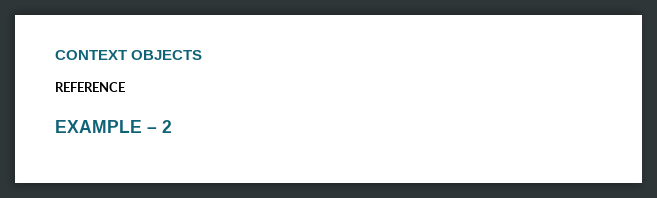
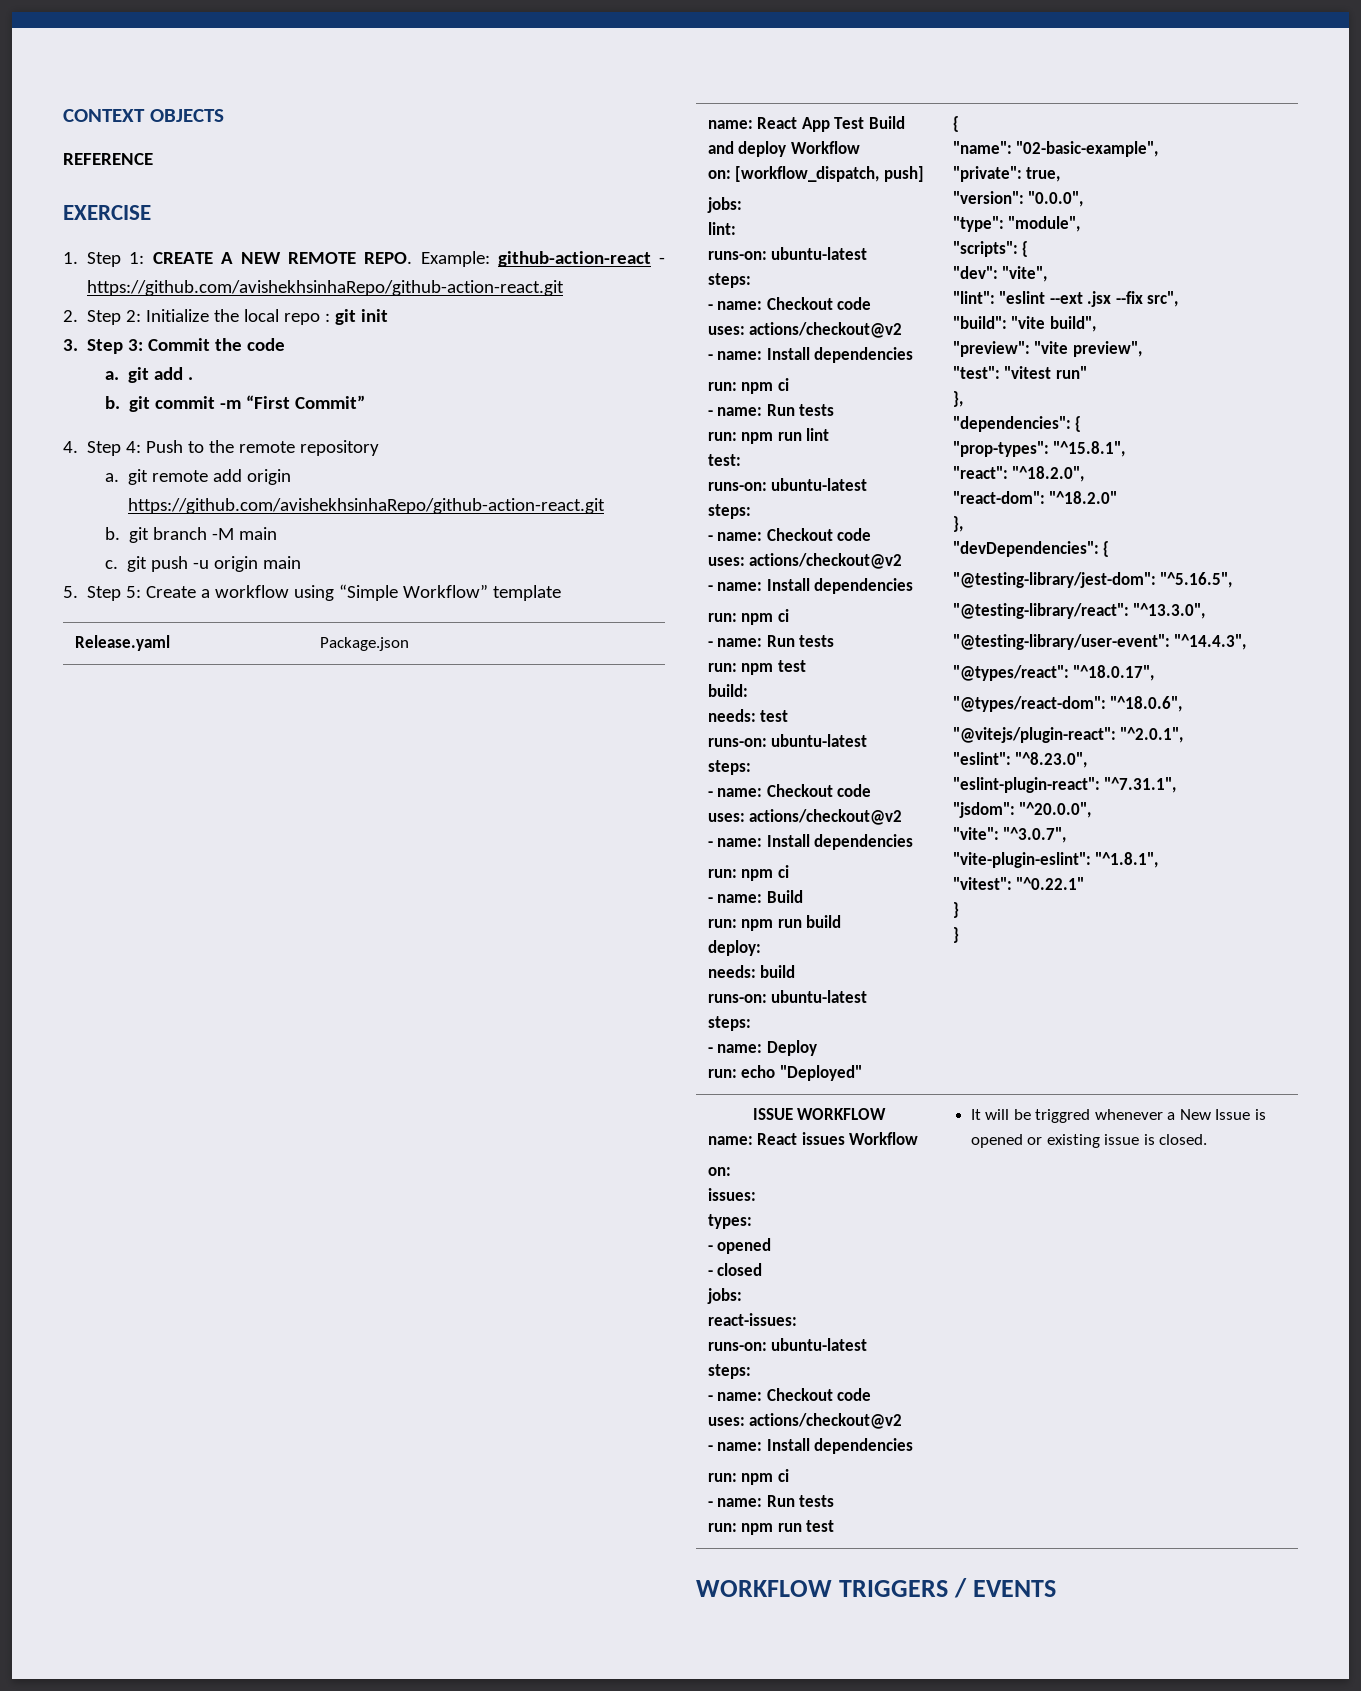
[55,120,172,133] EXAMPLE – 2 -> [63,205,151,220] [63,251,665,267] [87,280,565,296] [63,309,389,325] [63,338,286,354] [105,367,194,383] [105,395,366,412] [63,440,380,456] [105,469,292,485] [128,498,606,514] [105,527,278,543] [105,556,302,572] [63,584,562,601] [74,635,170,651] [319,637,409,651] [707,116,905,132] [707,141,860,157] [707,166,924,182] [706,197,742,213] [707,222,736,235] [707,247,868,260] [707,273,751,288] [707,297,872,310] [707,322,903,338] [707,347,914,363] [707,378,789,394] [707,404,835,416] [707,428,830,444] [707,454,741,466] [707,478,868,491] [707,504,751,519] [707,528,872,541] [707,553,903,569] [707,578,914,594] [707,609,789,625] [707,635,835,647] [707,660,806,675] [707,684,748,697] [707,709,789,722] [707,734,868,747] [707,760,751,775] [707,784,872,797] [707,809,903,825] [707,834,914,850] [707,865,789,881] [707,890,803,903] [707,915,842,931] [707,940,761,956] [707,965,796,978] [707,990,868,1003] [707,1016,751,1031] [707,1040,817,1056] [707,1065,862,1081] [952,116,959,132] [952,141,1159,157] [952,166,1061,182] [952,191,1084,207] [952,216,1081,232] [952,241,1029,257] [952,266,1048,282] [952,291,1179,307] [952,316,1096,332] [952,341,1142,357] [952,366,1087,379] [952,391,963,407] [952,416,1082,432] [952,441,1126,457] [952,466,1085,482] [952,491,1118,504] [952,516,963,532] [952,541,1110,557] [952,572,1233,588] [952,603,1206,619] [952,634,1247,650] [952,665,1155,681] [952,696,1183,712] [952,727,1184,743] [952,752,1088,768] [952,777,1177,793] [952,802,1092,818] [952,827,1067,843] [952,852,1159,868] [952,877,1085,890] [952,902,959,918] [952,927,959,943] [752,1108,887,1120] [707,1132,919,1145] [707,1167,731,1176] [707,1188,756,1201] [707,1214,752,1229] [707,1238,772,1254] [707,1263,763,1276] [706,1288,742,1304] [707,1313,797,1326] [707,1338,868,1351] [707,1364,751,1379] [707,1388,872,1401] [707,1413,903,1429] [707,1438,914,1454] [707,1469,789,1485] [707,1495,835,1507] [707,1520,835,1535] [971,1109,1266,1123] [971,1134,1208,1148] [696,1578,1057,1598] EXERCISE // 1. Step 1: CREATE A NEW REMOTE REPO. Example: github-action-react - https://github.com/avishekhsinhaRepo/github-action-react.git // 2. Step 2: Initialize the local repo : git init // 3. Step 3: Commit the code // a. git add . // b. git commit -m “First Commit” // 4. Step 4: Push to the remote repository // a. git remote add origin https://github.com/avishekhsinhaRepo/github-action-react.git // b. git branch -M main // c. git push -u origin main // 5. Step 5: Create a workflow using “Simple Workflow” template // Release.yaml | Package.json // name: React App Test Build and deploy Workflow // on: [workflow_dispatch, push] // jobs: // lint: // runs-on: ubuntu-latest // steps: // - name: Checkout code // uses: actions/checkout@v2 // - name: Install dependencies // run: npm ci // - name: Run tests // run: npm run lint // test: // runs-on: ubuntu-latest // steps: // - name: Checkout code // uses: actions/checkout@v2 // - name: Install dependencies // run: npm ci // - name: Run tests // run: npm test // build: // needs: test // runs-on: ubuntu-latest // steps: // - name: Checkout code // uses: actions/checkout@v2 // - name: Install dependencies // run: npm ci // - name: Build // run: npm run build // deploy: // needs: build // runs-on: ubuntu-latest // steps: // - name: Deploy // run: echo "Deployed" | { // "name": "02-basic-example", // "private": true, // "version": "0.0.0", // "type": "module", // "scripts": { // "dev": "vite", // "lint": "eslint --ext .jsx --fix src", // "build": "vite build", // "preview": "vite preview", // "test": "vitest run" // }, // "dependencies": { // "prop-types": "^15.8.1", // "react": "^18.2.0", // "react-dom": "^18.2.0" // }, // "devDependencies": { // "@testing-library/jest-dom": "^5.16.5", // "@testing-library/react": "^13.3.0", // "@testing-library/user-event": "^14.4.3", // "@types/react": "^18.0.17", // "@types/react-dom": "^18.0.6", // "@vitejs/plugin-react": "^2.0.1", // "eslint": "^8.23.0", // "eslint-plugin-react": "^7.31.1", // "jsdom": "^20.0.0", // "vite": "^3.0.7", // "vite-plugin-eslint": "^1.8.1", // "vitest": "^0.22.1" // } // } // ISSUE WORKFLOW // name: React issues Workflow // on: // issues: // types: // - opened // - closed // jobs: // react-issues: // runs-on: ubuntu-latest // steps: // - name: Checkout code // uses: actions/checkout@v2 // - name: Install dependencies // run: npm ci // - name: Run tests // run: npm run test | It will be triggred whenever a New Issue is opened or existing issue is closed. // WORKFLOW TRIGGERS / EVENTS

